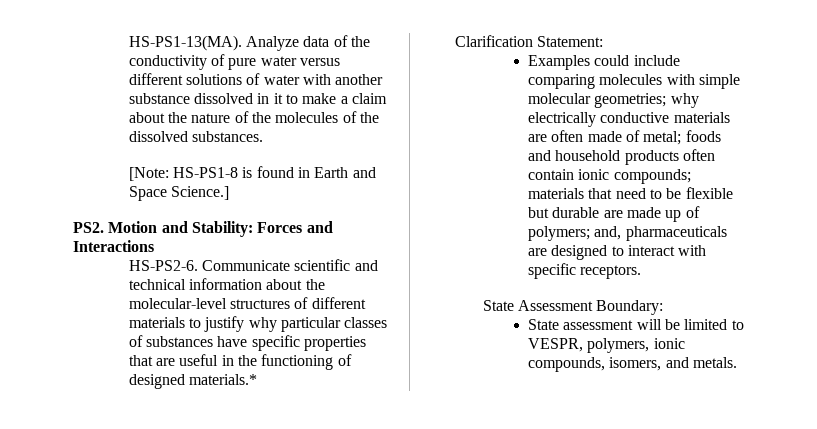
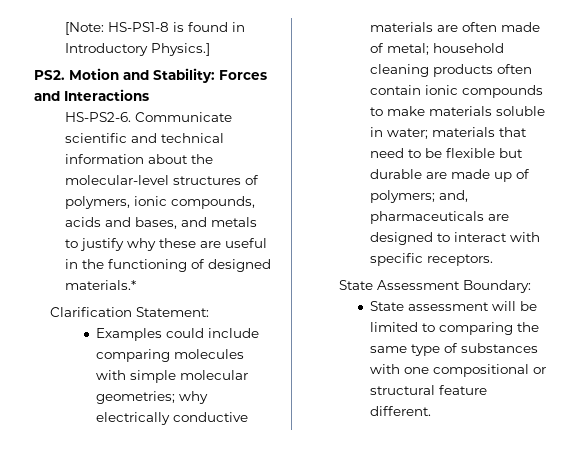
[128,35,370,51] [128,54,340,70] [128,73,384,85] [128,93,387,104] [128,111,379,123] [128,131,263,142] HS-PS1-13(MA). Analyze data of the conductivity of pure water versus different solutions of water with another substance dissolved in it to make a claim about the nature of the molecules of the dissolved substances. // -> (65, 28) none
[314,167,376,178] [128,186,229,201] Earth and Space Science.] -> [65,43,211,56] Introductory Physics.]
[311,297,366,309] [128,316,388,332] [128,335,366,351] [128,355,153,366] different materials to justify why particular classes of substances have specific properties that -> [65,196,256,209] [65,217,258,229] [65,238,197,251] polymers, ionic compounds, acids and bases, and metals to justify why these
[685,130,721,142] [528,150,621,161] foods and household -> [433,43,505,53] [370,64,430,77] household cleaning
[613,169,691,184] compounds; -> [462,85,544,98] [370,106,546,116] [370,127,429,139] compounds to make materials soluble in water;
[528,338,685,353] [528,357,738,372] VESPR, polymers, ionic compounds, isomers, and metals. -> [439,322,540,335] [370,343,539,356] [370,364,547,377] [370,385,488,395] [370,406,432,416] comparing the same type of substances with one compositional or structural feature different.

